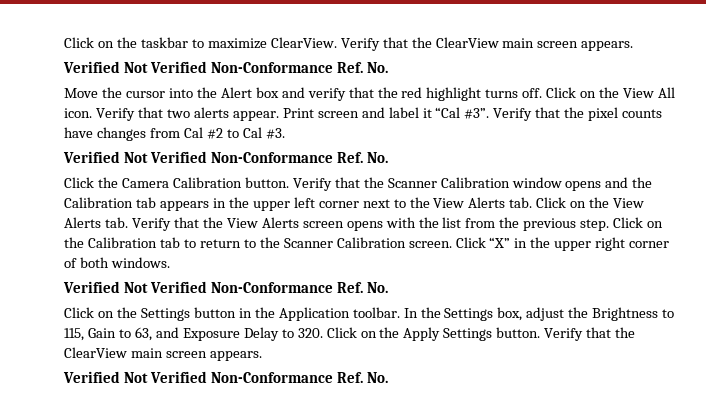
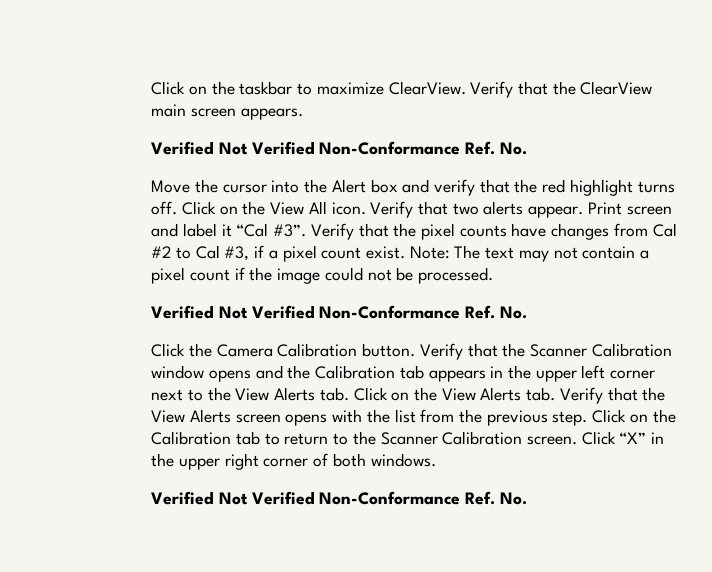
[265,128,285,139] #3. -> [224,245,650,262] [151,267,494,284] #3, if a pixel count exist. Note: The text may not contain a pixel count if the image could not be processed.
[64,307,674,321] [64,327,635,341] [64,347,263,361] [63,371,388,383] // Click on the Settings button in the Application toolbar. In the Settings box, adjust the Brightness to 115, Gain to 63, and Exposure Delay to 320. Click on the Apply Settings button. Verify that the ClearView main screen appears. // Verified Not Verified Non-Conformance Ref. No. -> (527, 498) none

